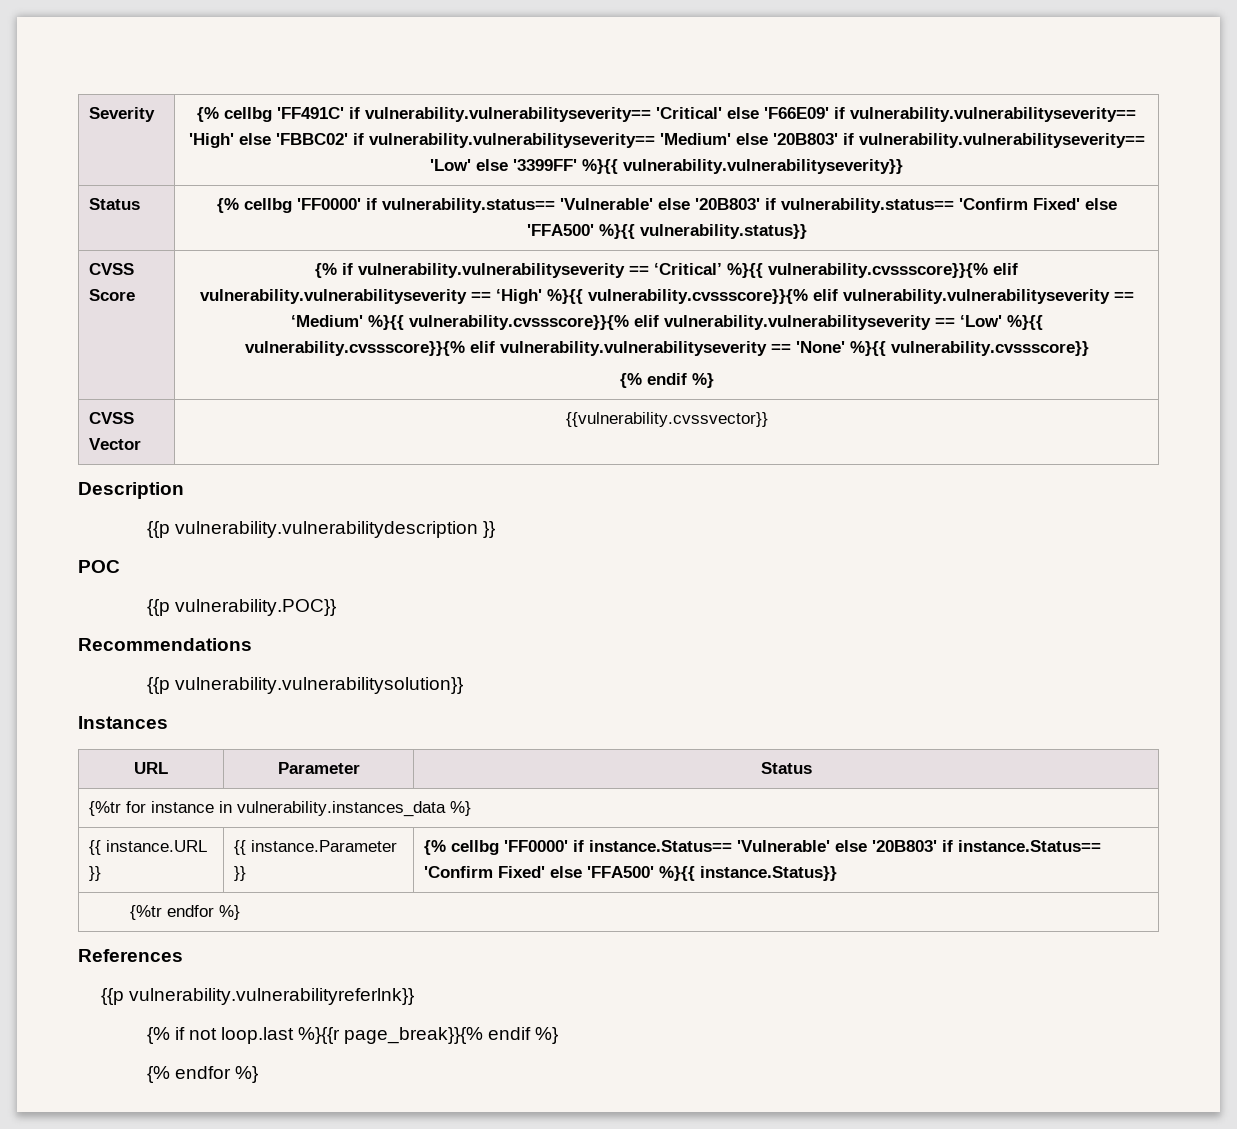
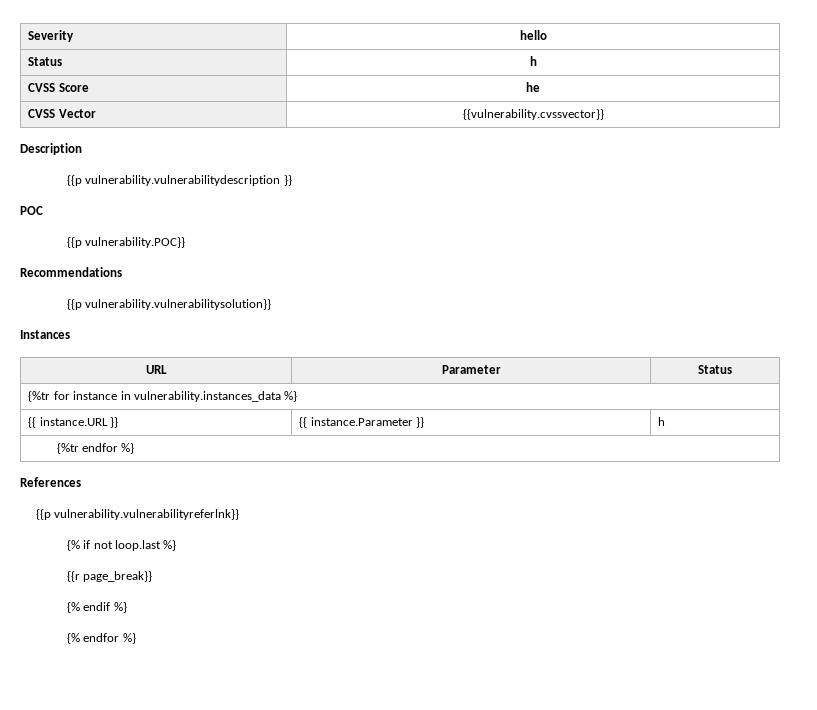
[197,107,1136,122] [188,133,1145,148] [430,159,904,174] [89,198,141,210] [216,198,1117,213] [526,224,807,239] [89,263,135,275] [89,289,136,301] [315,263,1019,278] [199,289,1134,304] [290,315,1043,330] [244,341,1089,356] [619,373,714,388] {% cellbg 'FF491C' if vulnerability.vulnerabilityseverity== 'Critical' else 'F66E09' if vulnerability.vulnerabilityseverity== 'High' else 'FBBC02' if vulnerability.vulnerabilityseverity== 'Medium' else '20B803' if vulnerability.vulnerabilityseverity== 'Low' else '3399FF' %}{{ vulnerability.vulnerabilityseverity}} // Status | {% cellbg 'FF0000' if vulnerability.status== 'Vulnerable' else '20B803' if vulnerability.status== 'Confirm Fixed' else 'FFA500' %}{{ vulnerability.status}} // CVSS Score | {% if vulnerability.vulnerabilityseverity == ‘Critical’ %}{{ vulnerability.cvssscore}}{% elif vulnerability.vulnerabilityseverity == ‘High' %}{{ vulnerability.cvssscore}}{% elif vulnerability.vulnerabilityseverity == ‘Medium' %}{{ vulnerability.cvssscore}}{% elif vulnerability.vulnerabilityseverity == ‘Low' %}{{ vulnerability.cvssscore}}{% elif vulnerability.vulnerabilityseverity == 'None' %}{{ vulnerability.cvssscore}} // {% endif %} -> [519,30,547,40] [28,57,63,66] [529,56,537,66] [28,83,89,92] [526,82,540,92] hello // Status | h // CVSS Score | he
[424,840,1102,855] [424,866,838,881] {% cellbg 'FF0000' if instance.Status== 'Vulnerable' else '20B803' if instance.Status== 'Confirm Fixed' else 'FFA500' %}{{ instance.Status}} -> [658,417,666,426] h
[298,1027,484,1044] %}{{r page_break}}{% -> [163,540,177,551] [66,571,153,582] [66,602,80,613] %} // {{r page_break}} // {%

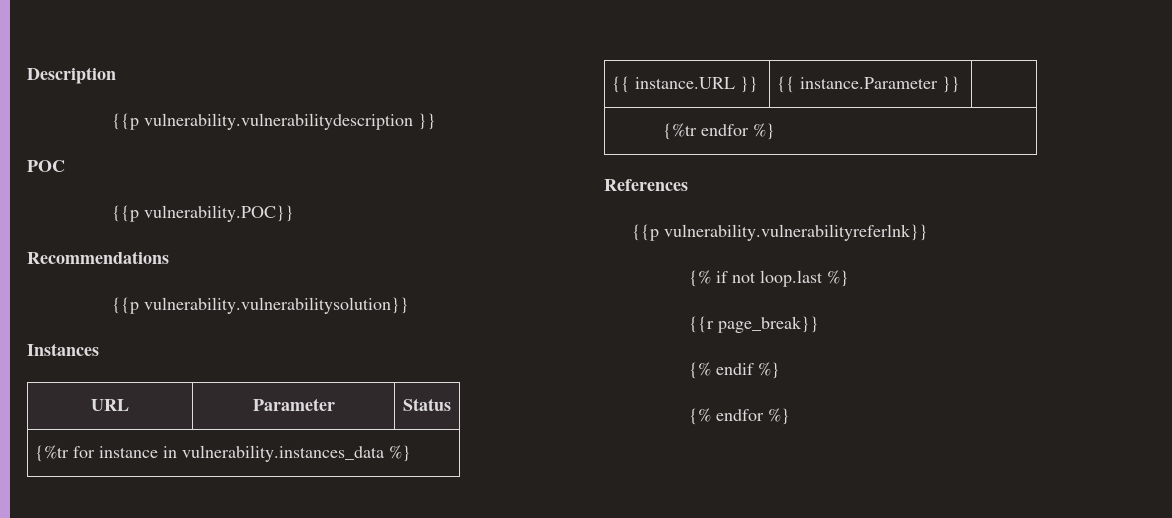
[28,30,75,42] [519,30,547,40] [28,57,63,66] [529,56,537,66] [28,83,89,92] [526,82,540,92] [28,109,96,118] [462,109,604,120] Severity | hello // Status | h // CVSS Score | he // CVSS Vector | {{vulnerability.cvssvector}} // -> (27, 75) none
[658,417,666,426] h -> (960, 84) none

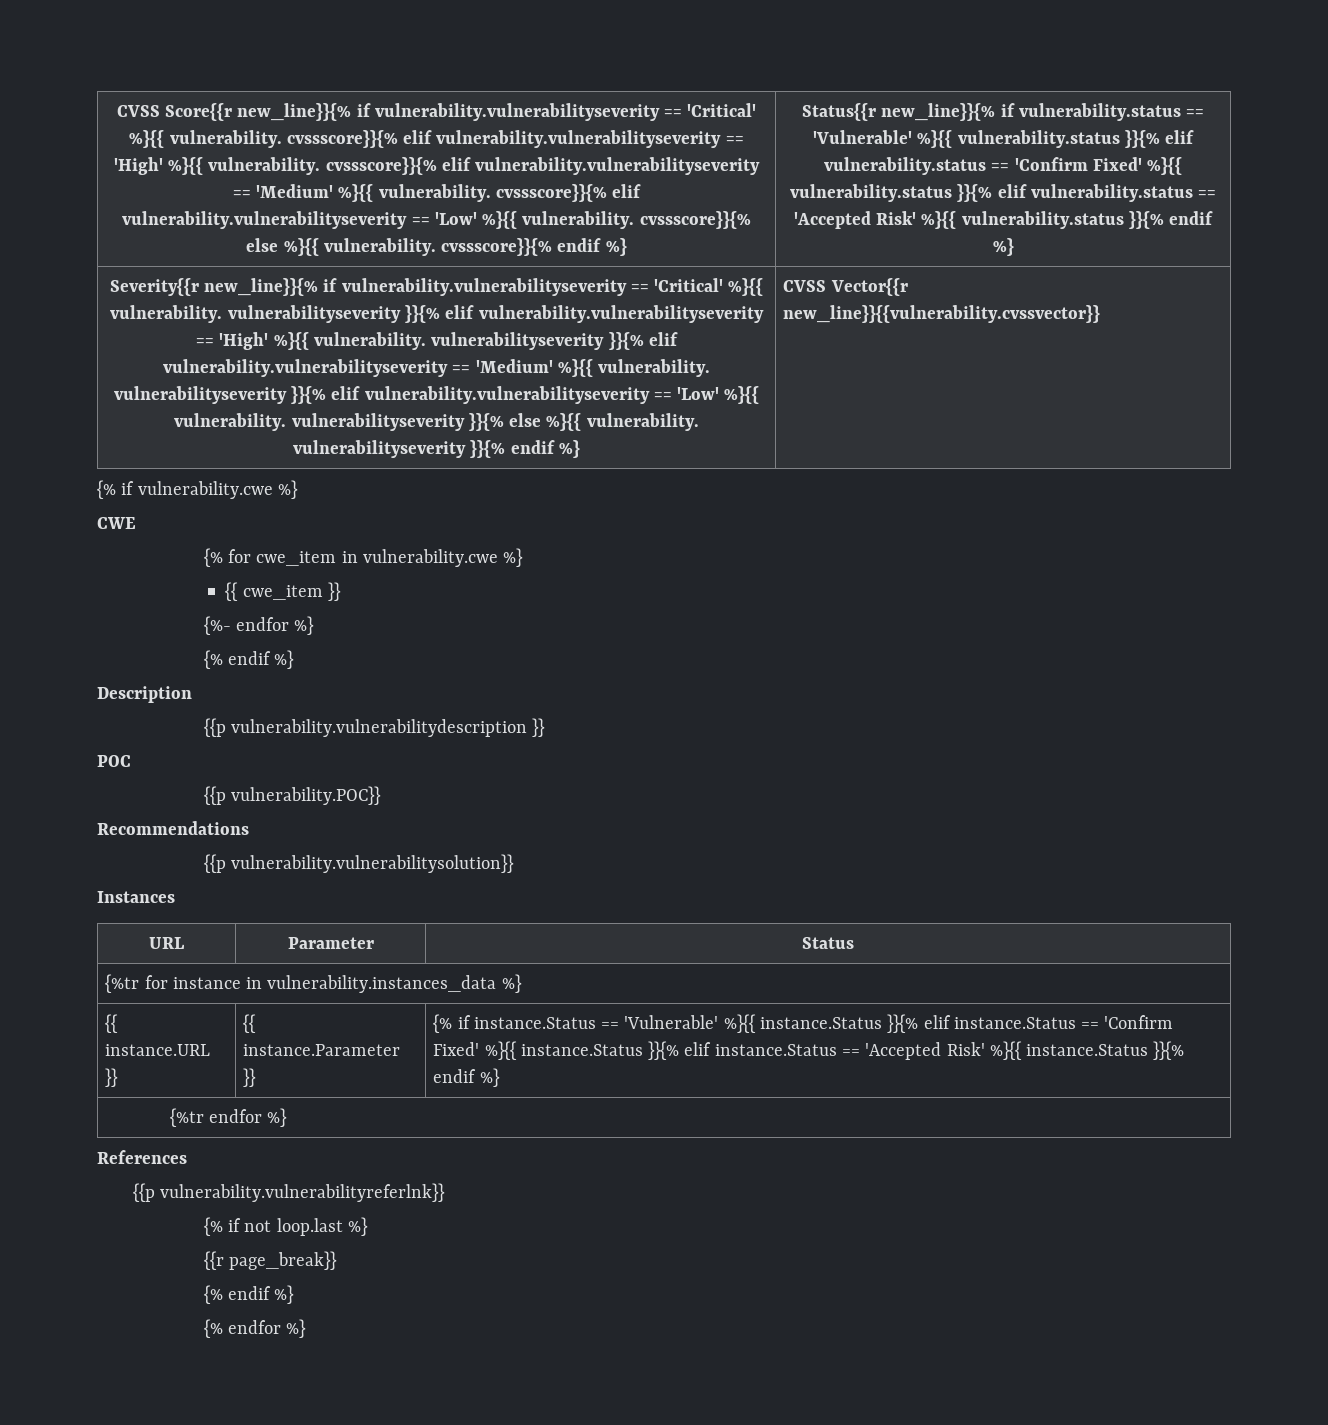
(27, 75) none -> [116,103,757,121] [129,130,744,148] [113,157,761,175] [232,184,642,202] [122,211,751,229] [246,238,627,256] [801,103,1205,121] [812,130,1195,148] [823,157,1183,175] [789,184,1217,202] [793,211,1214,229] [992,238,1014,256] [109,278,764,296] [110,305,764,323] [196,332,678,350] [162,359,711,377] [113,386,760,404] [174,413,699,431] [293,440,580,458] [783,278,908,296] [783,305,1101,323] [97,480,298,499] [97,517,136,529] [203,548,524,567] [225,582,341,601] [203,616,315,635] [203,650,295,669] CVSS Score{{r new_line}}{% if vulnerability.vulnerabilityseverity == 'Critical' %}{{ vulnerability. cvssscore}}{% elif vulnerability.vulnerabilityseverity == 'High' %}{{ vulnerability. cvssscore}}{% elif vulnerability.vulnerabilityseverity == 'Medium' %}{{ vulnerability. cvssscore}}{% elif vulnerability.vulnerabilityseverity == 'Low' %}{{ vulnerability. cvssscore}}{% else %}{{ vulnerability. cvssscore}}{% endif %} | Status{{r new_line}}{% if vulnerability.status == 'Vulnerable' %}{{ vulnerability.status }}{% elif vulnerability.status == 'Confirm Fixed' %}{{ vulnerability.status }}{% elif vulnerability.status == 'Accepted Risk' %}{{ vulnerability.status }}{% endif %} // Severity{{r new_line}}{% if vulnerability.vulnerabilityseverity == 'Critical' %}{{ vulnerability. vulnerabilityseverity }}{% elif vulnerability.vulnerabilityseverity == 'High' %}{{ vulnerability. vulnerabilityseverity }}{% elif vulnerability.vulnerabilityseverity == 'Medium' %}{{ vulnerability. vulnerabilityseverity }}{% elif vulnerability.vulnerabilityseverity == 'Low' %}{{ vulnerability. vulnerabilityseverity }}{% else %}{{ vulnerability. vulnerabilityseverity }}{% endif %} | CVSS Vector{{r new_line}}{{vulnerability.cvssvector}} // {% if vulnerability.cwe %} // CWE // {% for cwe_item in vulnerability.cwe %} // {{ cwe_item }} // {%- endfor %} // {% endif %} //
(960, 84) none -> [433,1014,1174,1033] [433,1041,1185,1060] [433,1068,500,1087] {% if instance.Status == 'Vulnerable' %}{{ instance.Status }}{% elif instance.Status == 'Confirm Fixed' %}{{ instance.Status }}{% elif instance.Status == 'Accepted Risk' %}{{ instance.Status }}{% endif %}

